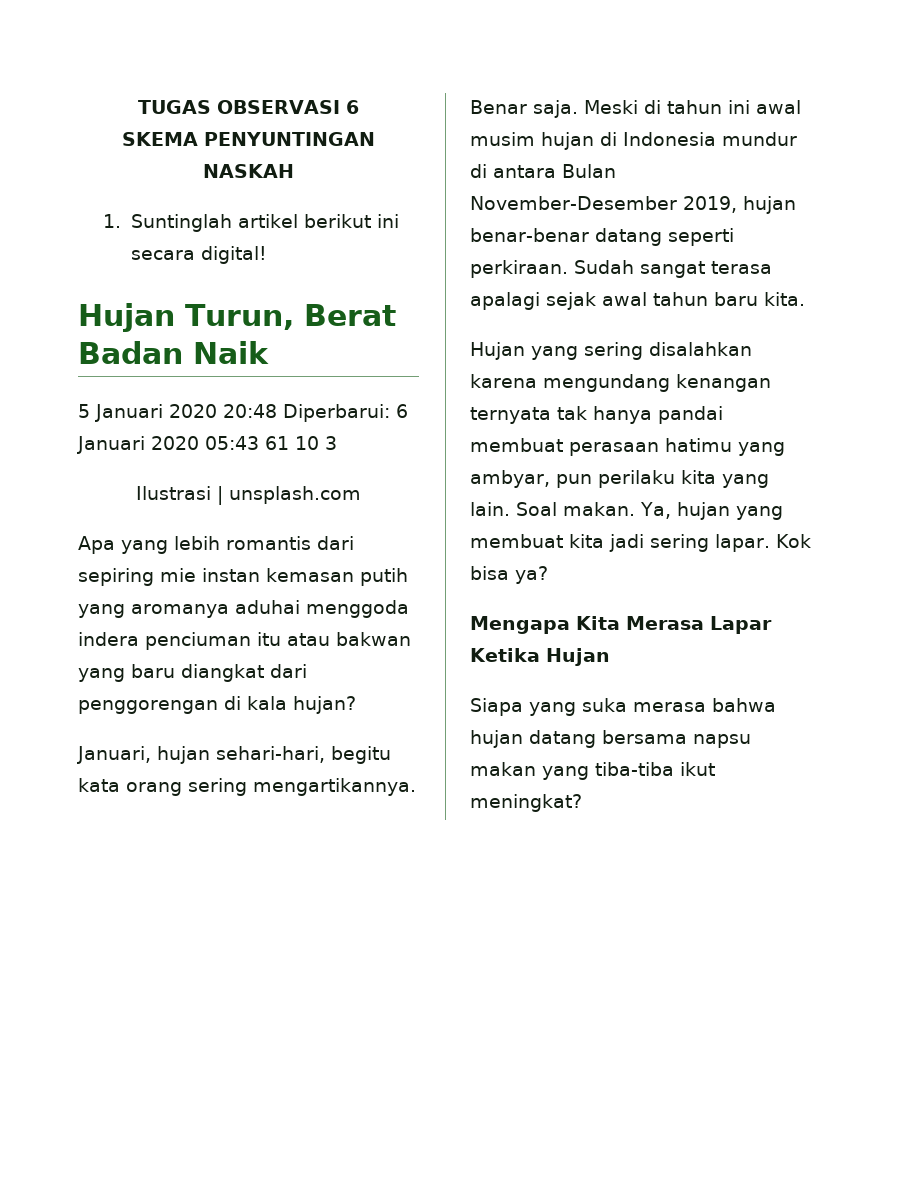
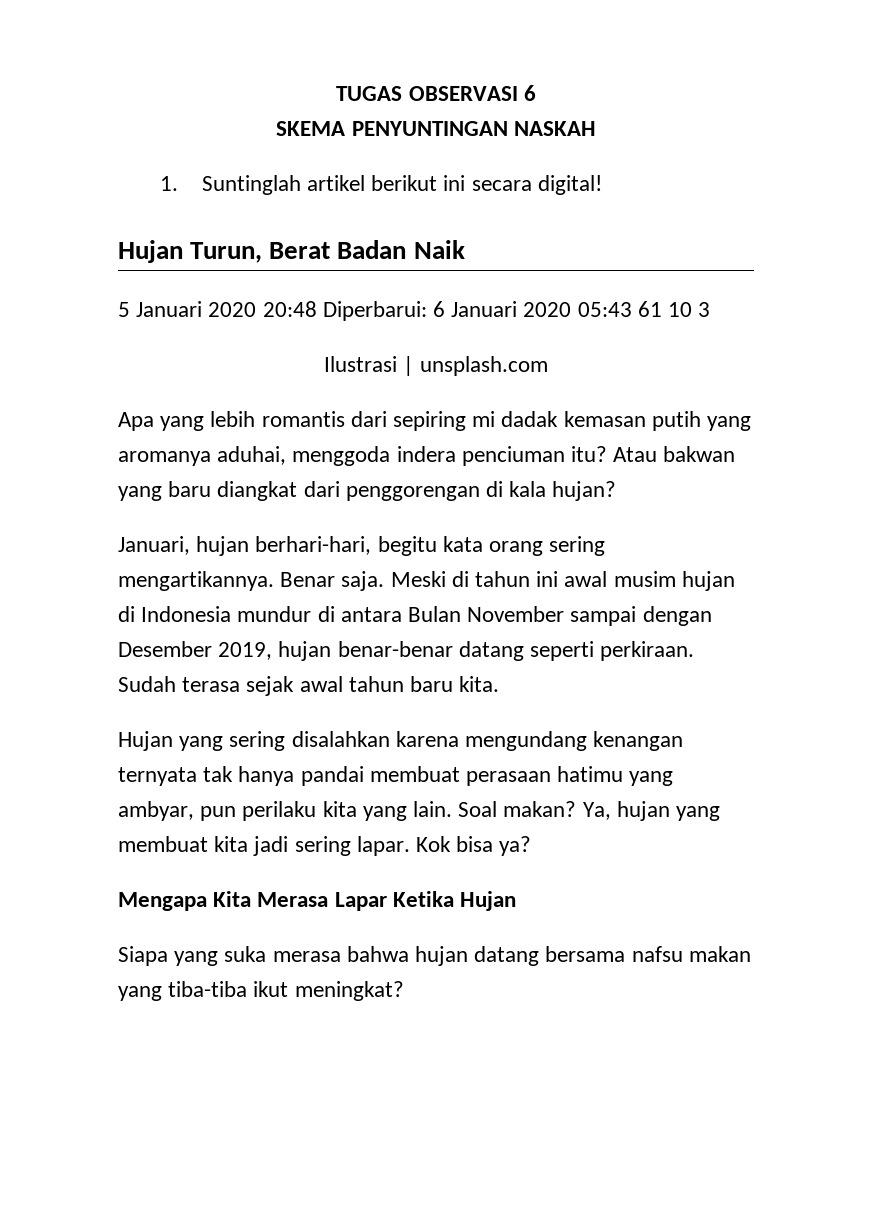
[160,568,260,582] mie instan -> [472,411,559,427] mi dadak
[235,600,300,614] aduhai -> [217,446,287,465] aduhai,
[257,632,330,646] itu atau -> [571,446,658,462] itu? Atau
[216,746,325,763] sehari-hari, -> [255,536,372,555] berhari-hari,
[470,196,677,210] November-Desember -> [467,606,712,626] [118,641,212,657] November sampai dengan Desember
[640,261,772,278] [470,292,540,310] sangat terasa apalagi -> [182,677,241,692] terasa
[563,502,635,516] makan. -> [503,801,577,817] makan?
[693,734,751,748] napsu -> [631,946,683,962] nafsu

